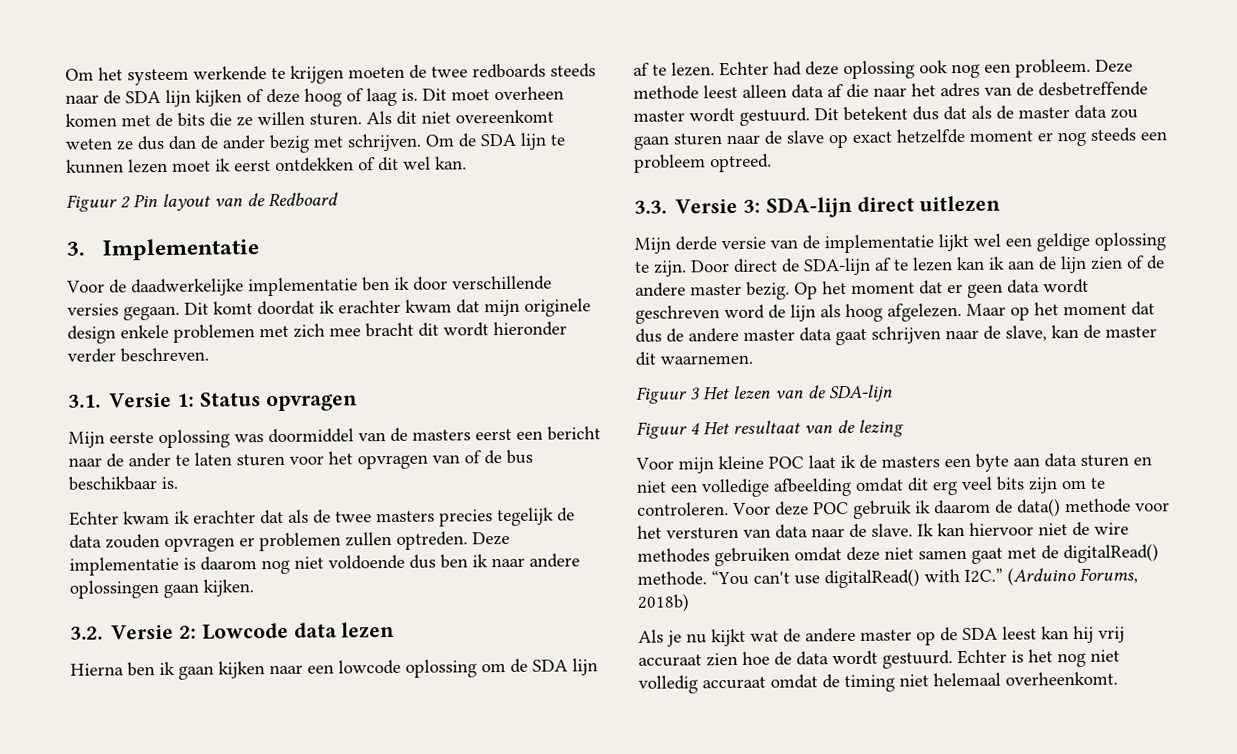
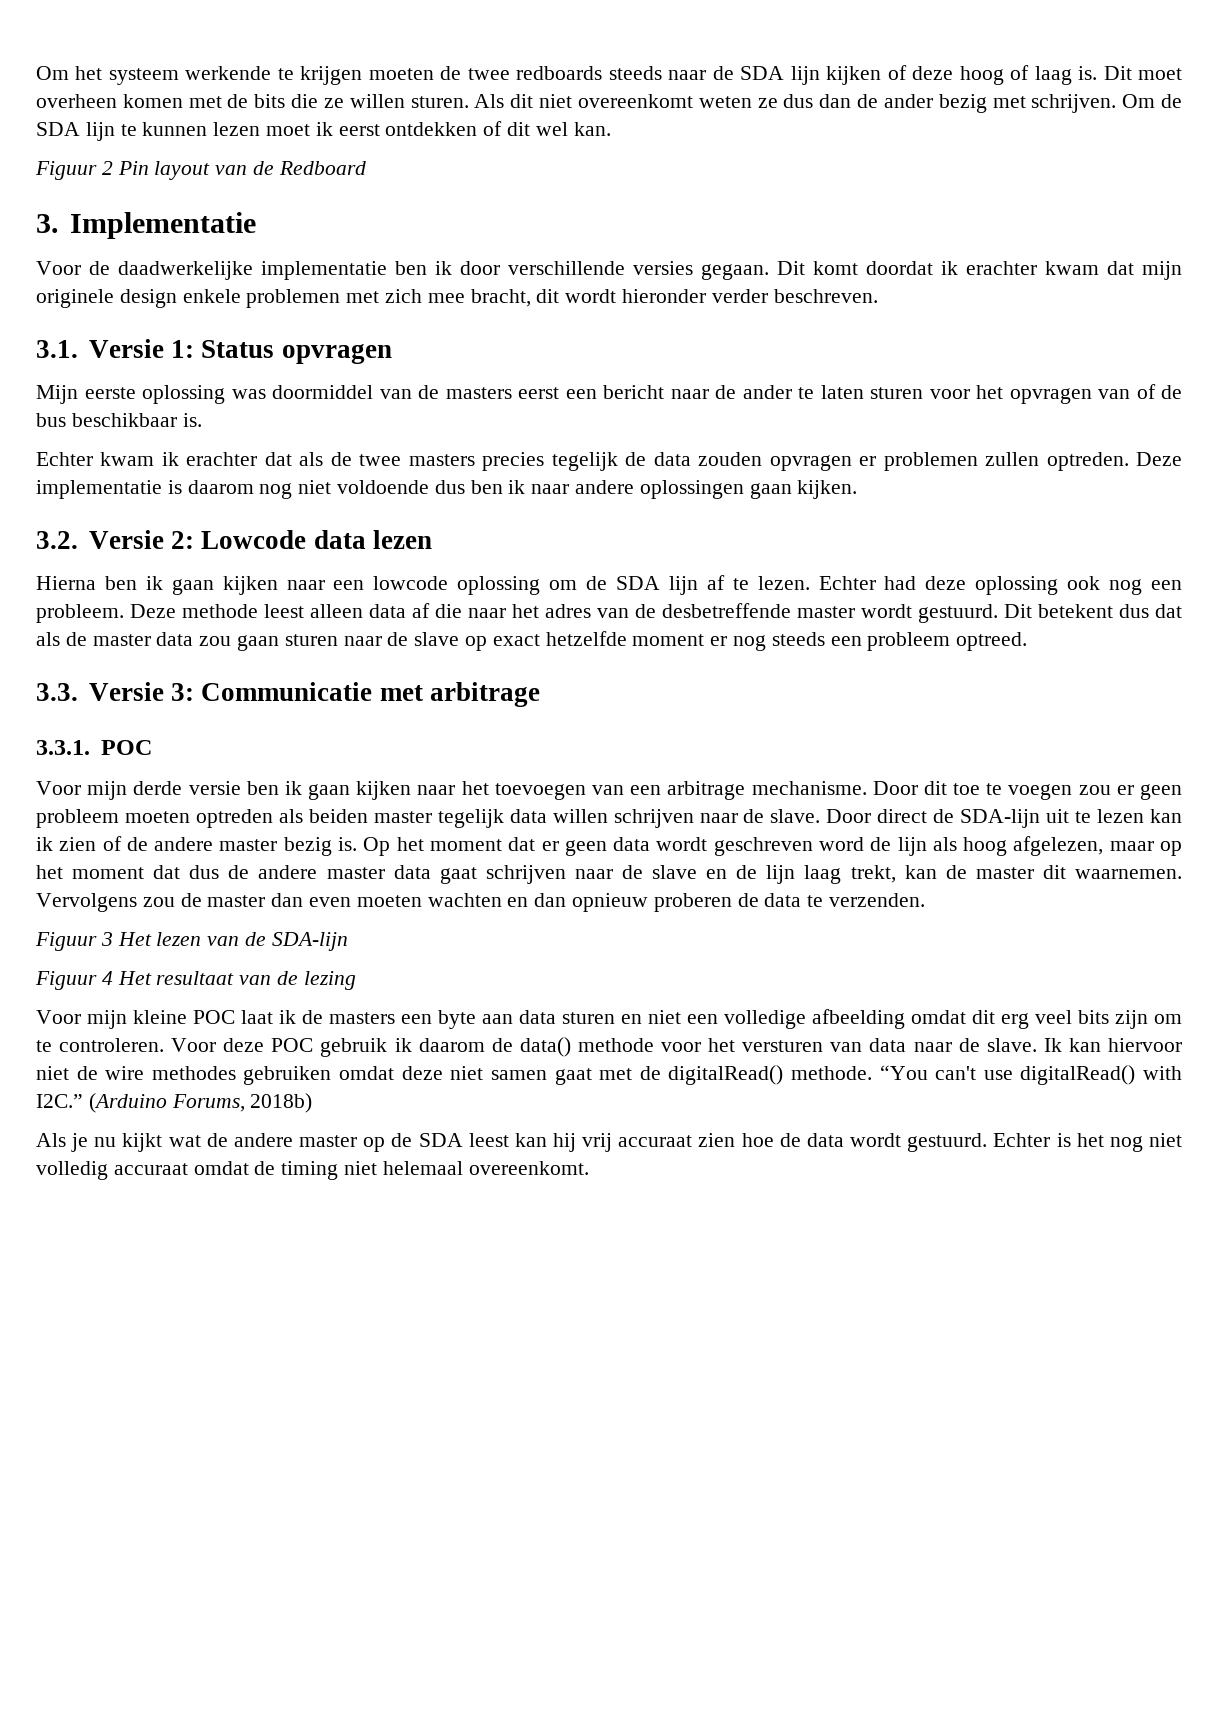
[365,322,414,338] bracht -> [470,289,531,307] bracht,
[765,195,1002,218] [634,232,1166,254] [634,260,687,277] SDA-lijn direct uitlezen // Mijn derde versie van de implementatie lijkt wel een geldige oplossing te zijn. -> [201,682,540,707] [36,740,152,755] [36,781,1182,800] [36,809,821,828] Communicatie met arbitrage // 3.3.1. POC // Voor mijn derde versie ben ik gaan kijken naar het toevoegen van een arbitrage mechanisme. Door dit toe te voegen zou er geen probleem moeten optreden als beiden master tegelijk data willen schrijven naar de slave.
[874,257,892,271] af -> [1046,809,1070,823] uit
[1007,255,1087,274] aan de lijn -> (53, 844) none
[746,281,790,300] bezig. -> [283,837,358,856] bezig is.
[887,303,1006,322] afgelezen. Maar -> [1013,836,1154,856] afgelezen, maar
[1005,325,1047,342] slave, -> [652,865,896,884] slave en de lijn laag trekt,
(753, 359) none -> [36,893,926,912] Vervolgens zou de master dan even moeten wachten en dan opnieuw proberen de data te verzenden.
[1005,671,1118,686] overheenkomt. -> [468,1161,589,1175] overeenkomt.

